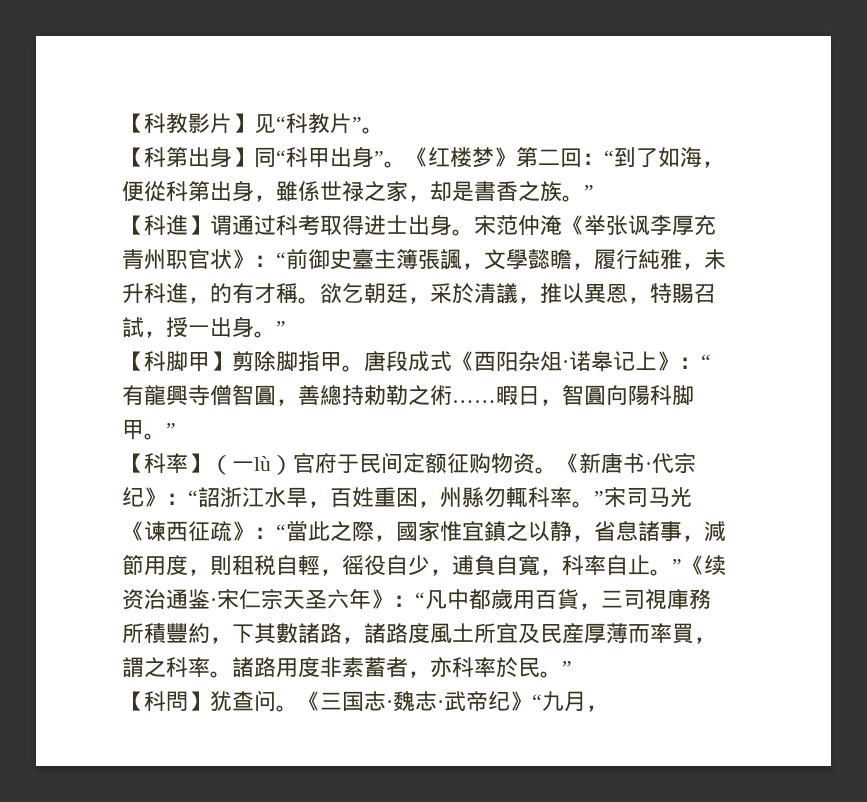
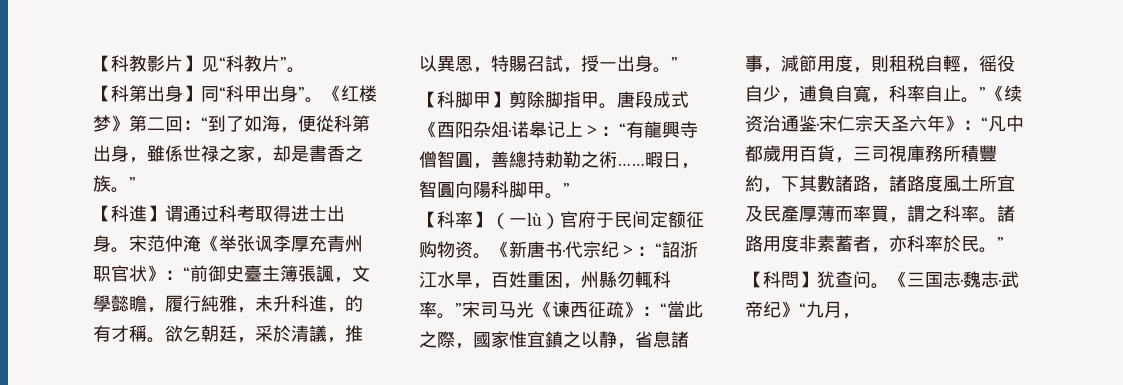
[657,351,679,371] 》 -> [583,125,601,136] ＞
[144,487,166,507] 》 -> [619,245,637,256] ＞
[562,622,584,644] 産 -> [781,205,799,222] 產

